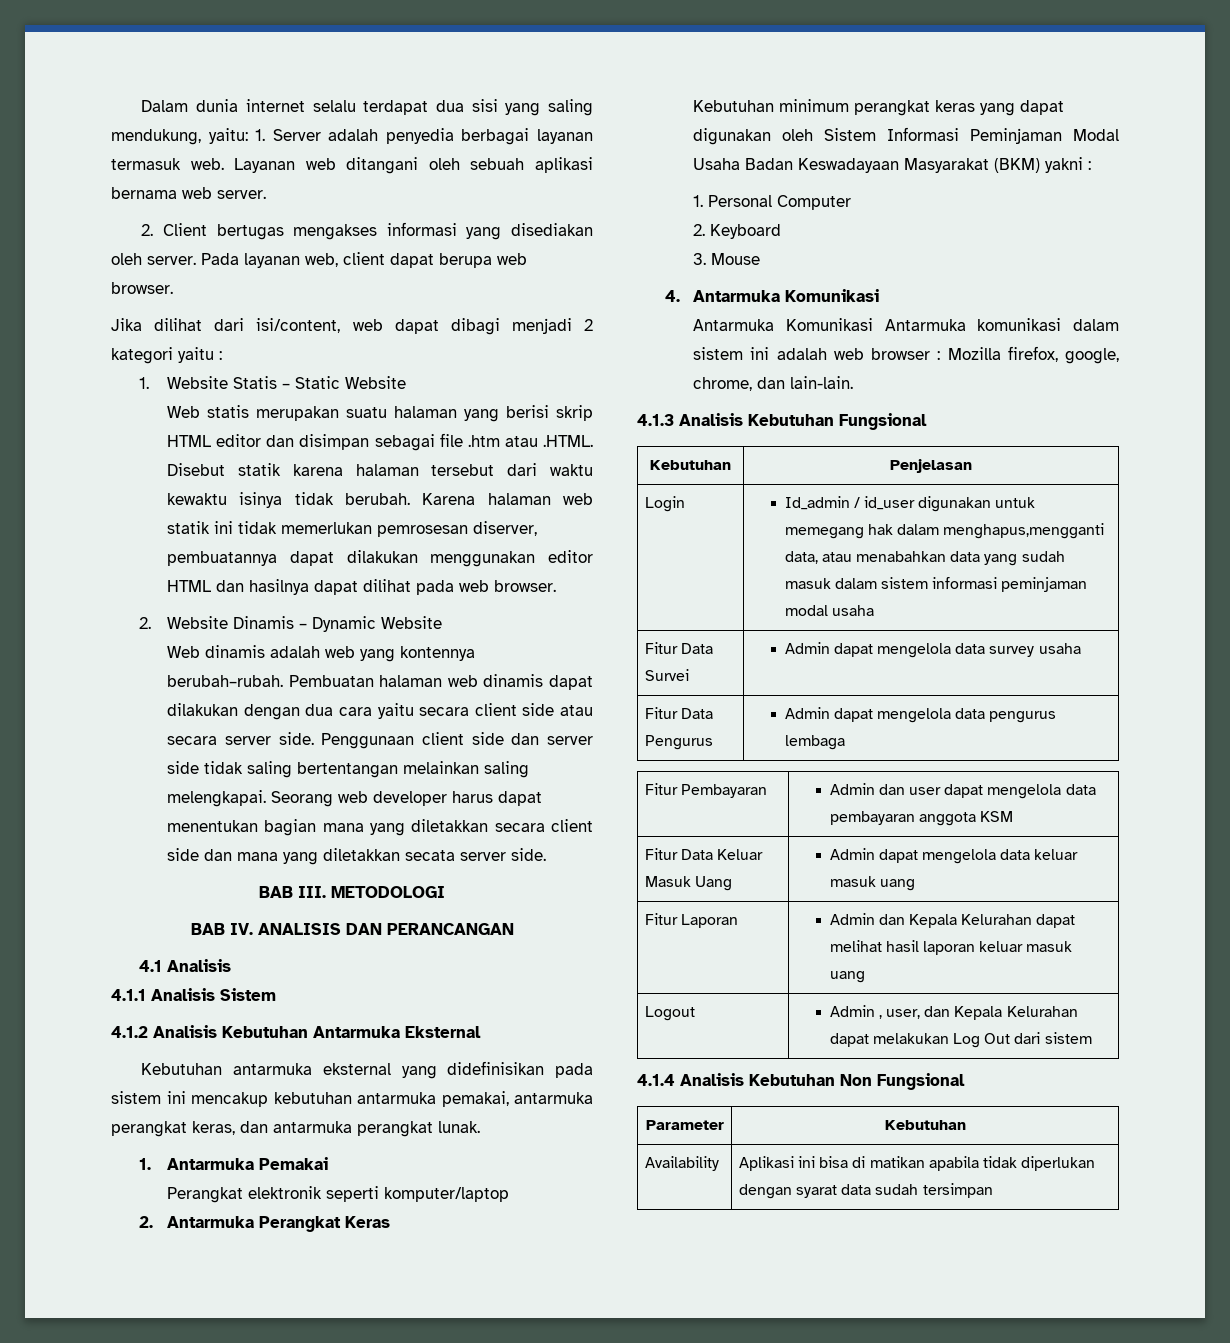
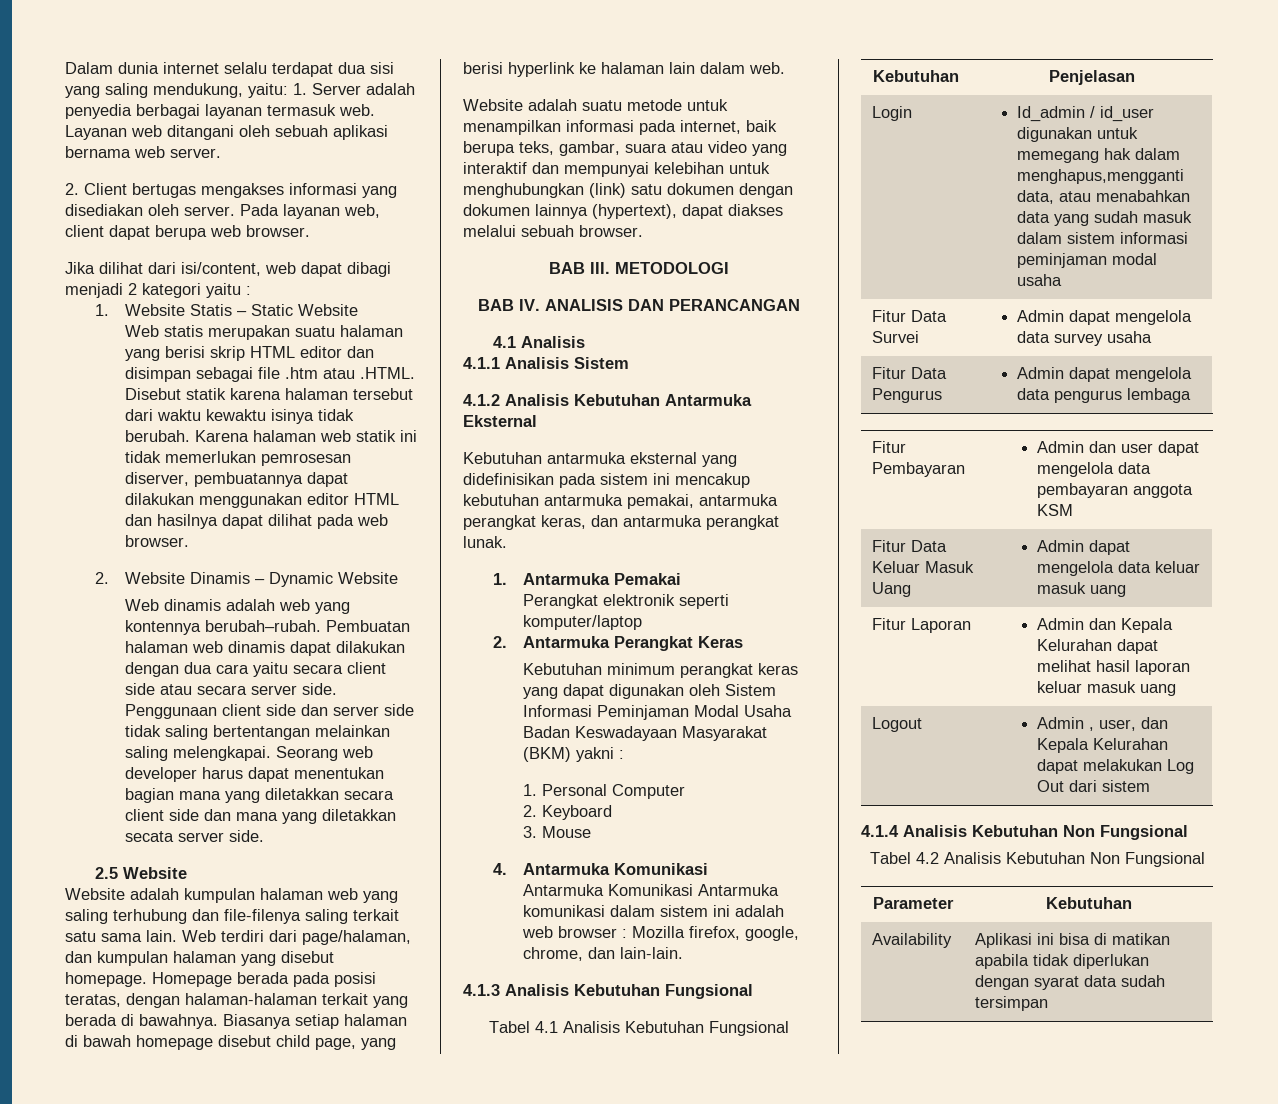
(547, 854) none -> [94,867,187,879] [65,888,398,903] [65,909,399,924] [65,930,411,945] [65,951,334,966] [65,972,376,987] [65,993,408,1008] [65,1014,407,1029] [65,1035,396,1050] [463,62,785,77] [463,99,728,111] [463,120,777,135] [463,141,787,156] [463,162,770,177] [463,183,793,198] [463,204,783,219] [463,225,643,237] // 2.5 Website // Website adalah kumpulan halaman web yang saling terhubung dan file-filenya saling terkait satu sama lain. Web terdiri dari page/halaman, dan kumpulan halaman yang disebut homepage. Homepage berada pada posisi teratas, dengan halaman-halaman terkait yang berada di bawahnya. Biasanya setiap halaman di bawah homepage disebut child page, yang berisi hyperlink ke halaman lain dalam web. // Website adalah suatu metode untuk menampilkan informasi pada internet, baik berupa teks, gambar, suara atau video yang interaktif dan mempunyai kelebihan untuk menghubungkan (link) satu dokumen dengan dokumen lainnya (hypertext), dapat diakses melalui sebuah browser.
(927, 421) none -> [489,1021,789,1036] // Tabel 4.1 Analisis Kebutuhan Fungsional
(965, 1081) none -> [869,852,1205,867] // Tabel 4.2 Analisis Kebutuhan Non Fungsional

